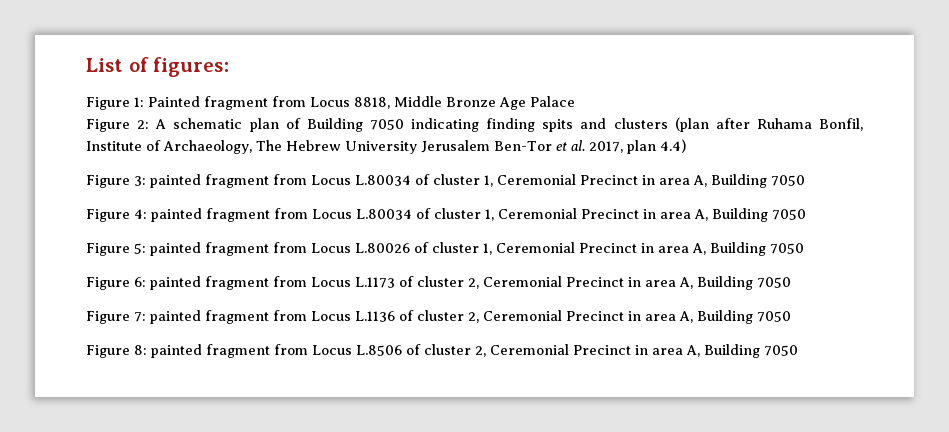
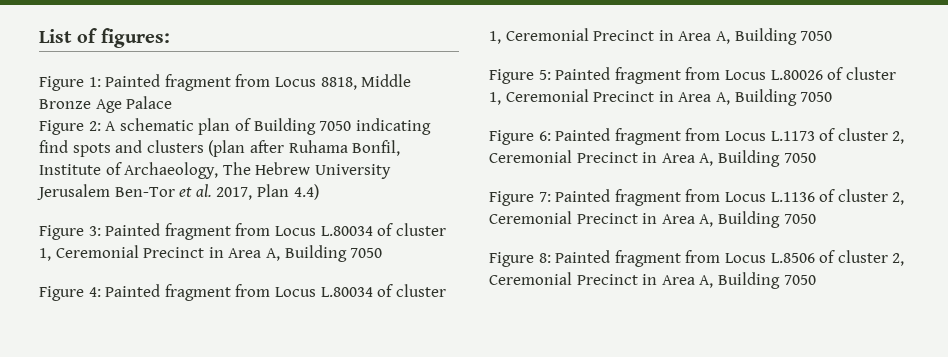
[486,118,574,132] finding spits -> [39,140,111,157] find spots
[626,140,656,154] plan -> [256,184,289,197] Plan
[150,174,201,188] painted -> [105,223,161,236] Painted
[659,178,690,185] area -> [228,248,262,258] Area
[151,208,202,222] painted -> [105,284,161,297] Painted
[660,212,691,219] area -> [678,31,712,41] Area
[150,242,201,256] painted -> [555,67,611,80] Painted
[658,246,689,253] area -> [678,92,712,102] Area
[150,276,201,290] painted -> [555,128,611,141] Painted
[645,280,676,287] area -> [661,153,695,163] Area
[150,310,201,324] painted -> [555,189,611,202] Painted
[645,314,676,321] area -> [661,214,695,224] Area
[151,344,202,358] painted -> [555,250,611,263] Painted
[652,348,683,355] area -> [661,275,695,285] Area

